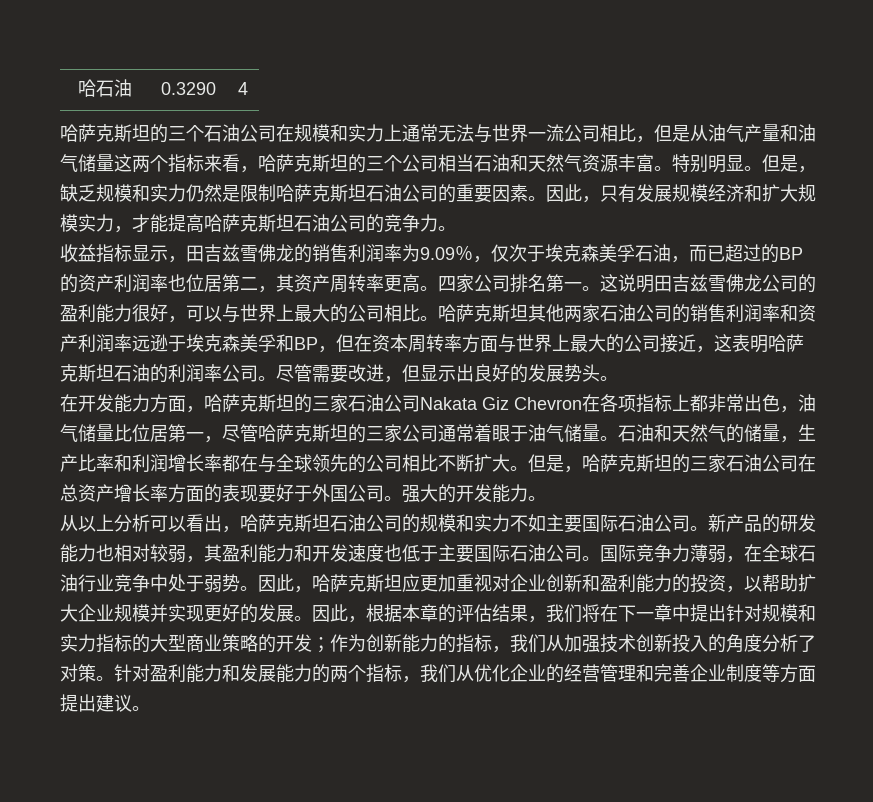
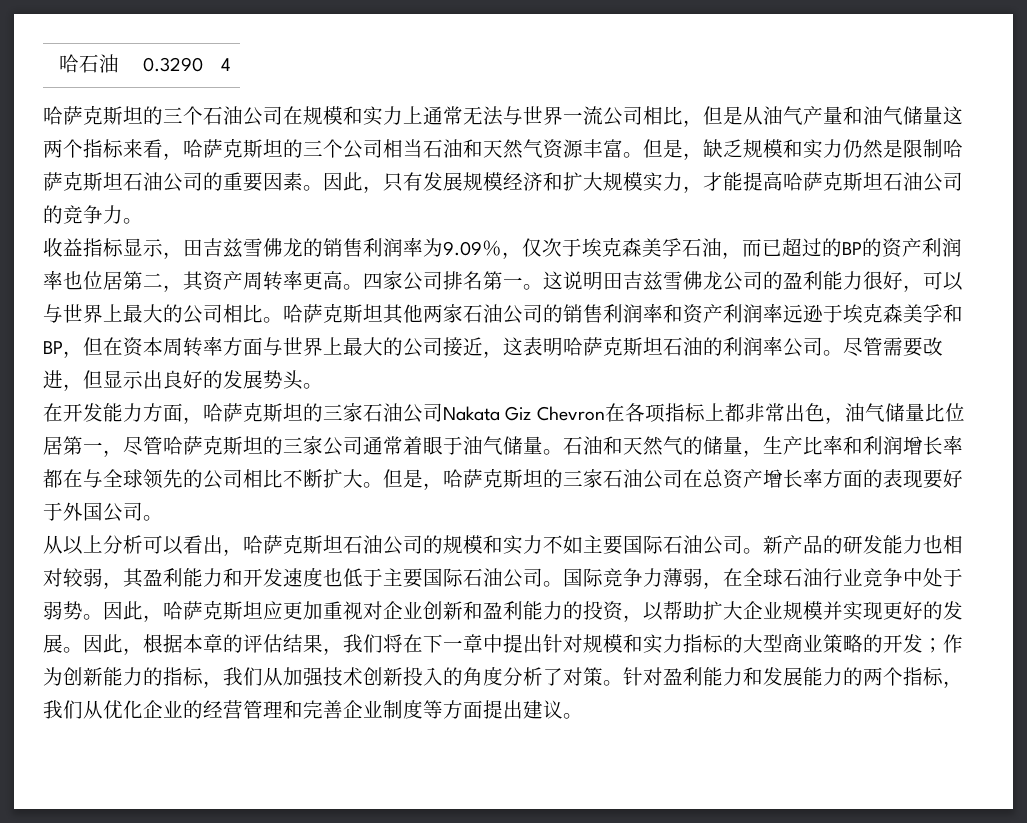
[672,154,762,173] 特别明显。 -> (643, 155) none
[402,484,546,503] 强大的开发能力。 -> (163, 518) none

